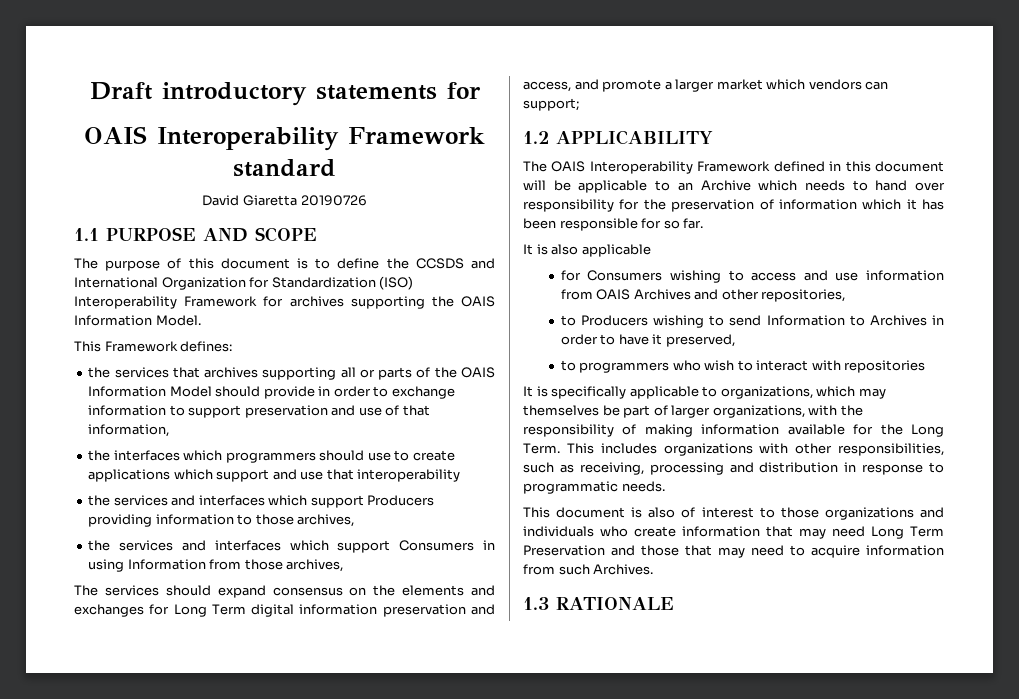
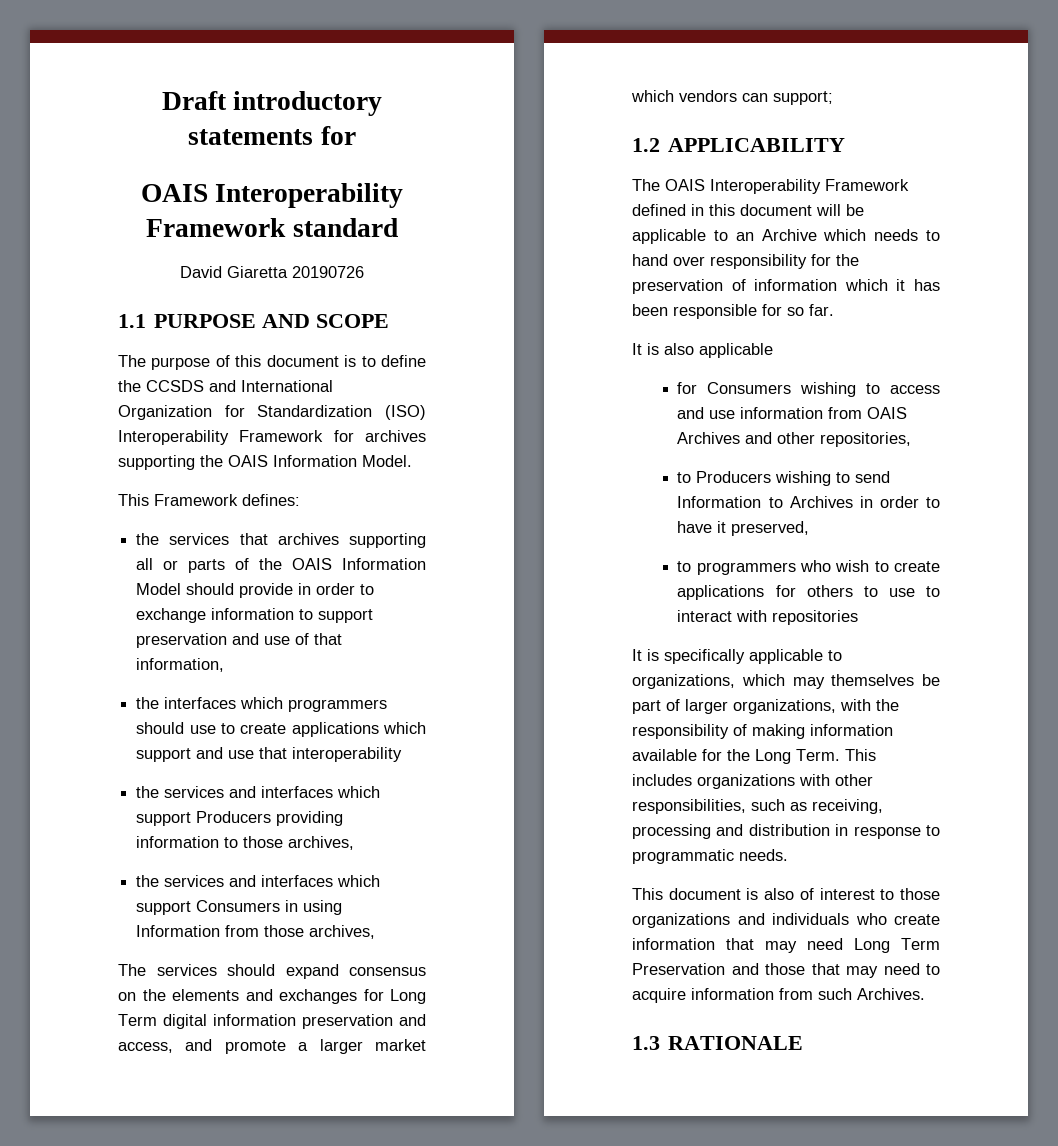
(753, 365) none -> [894,561,940,572] [677,585,940,600] create applications for others to use to

